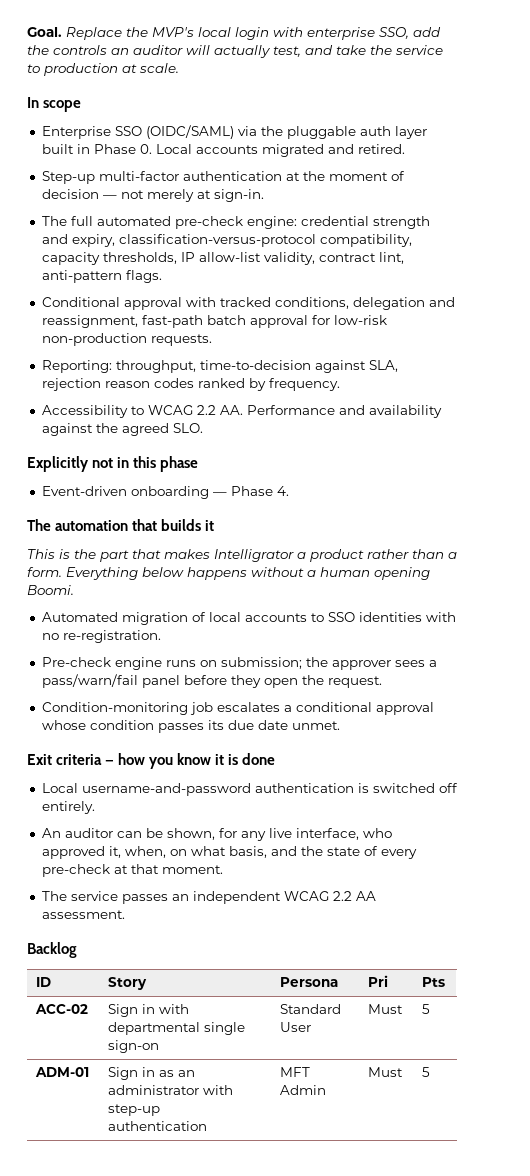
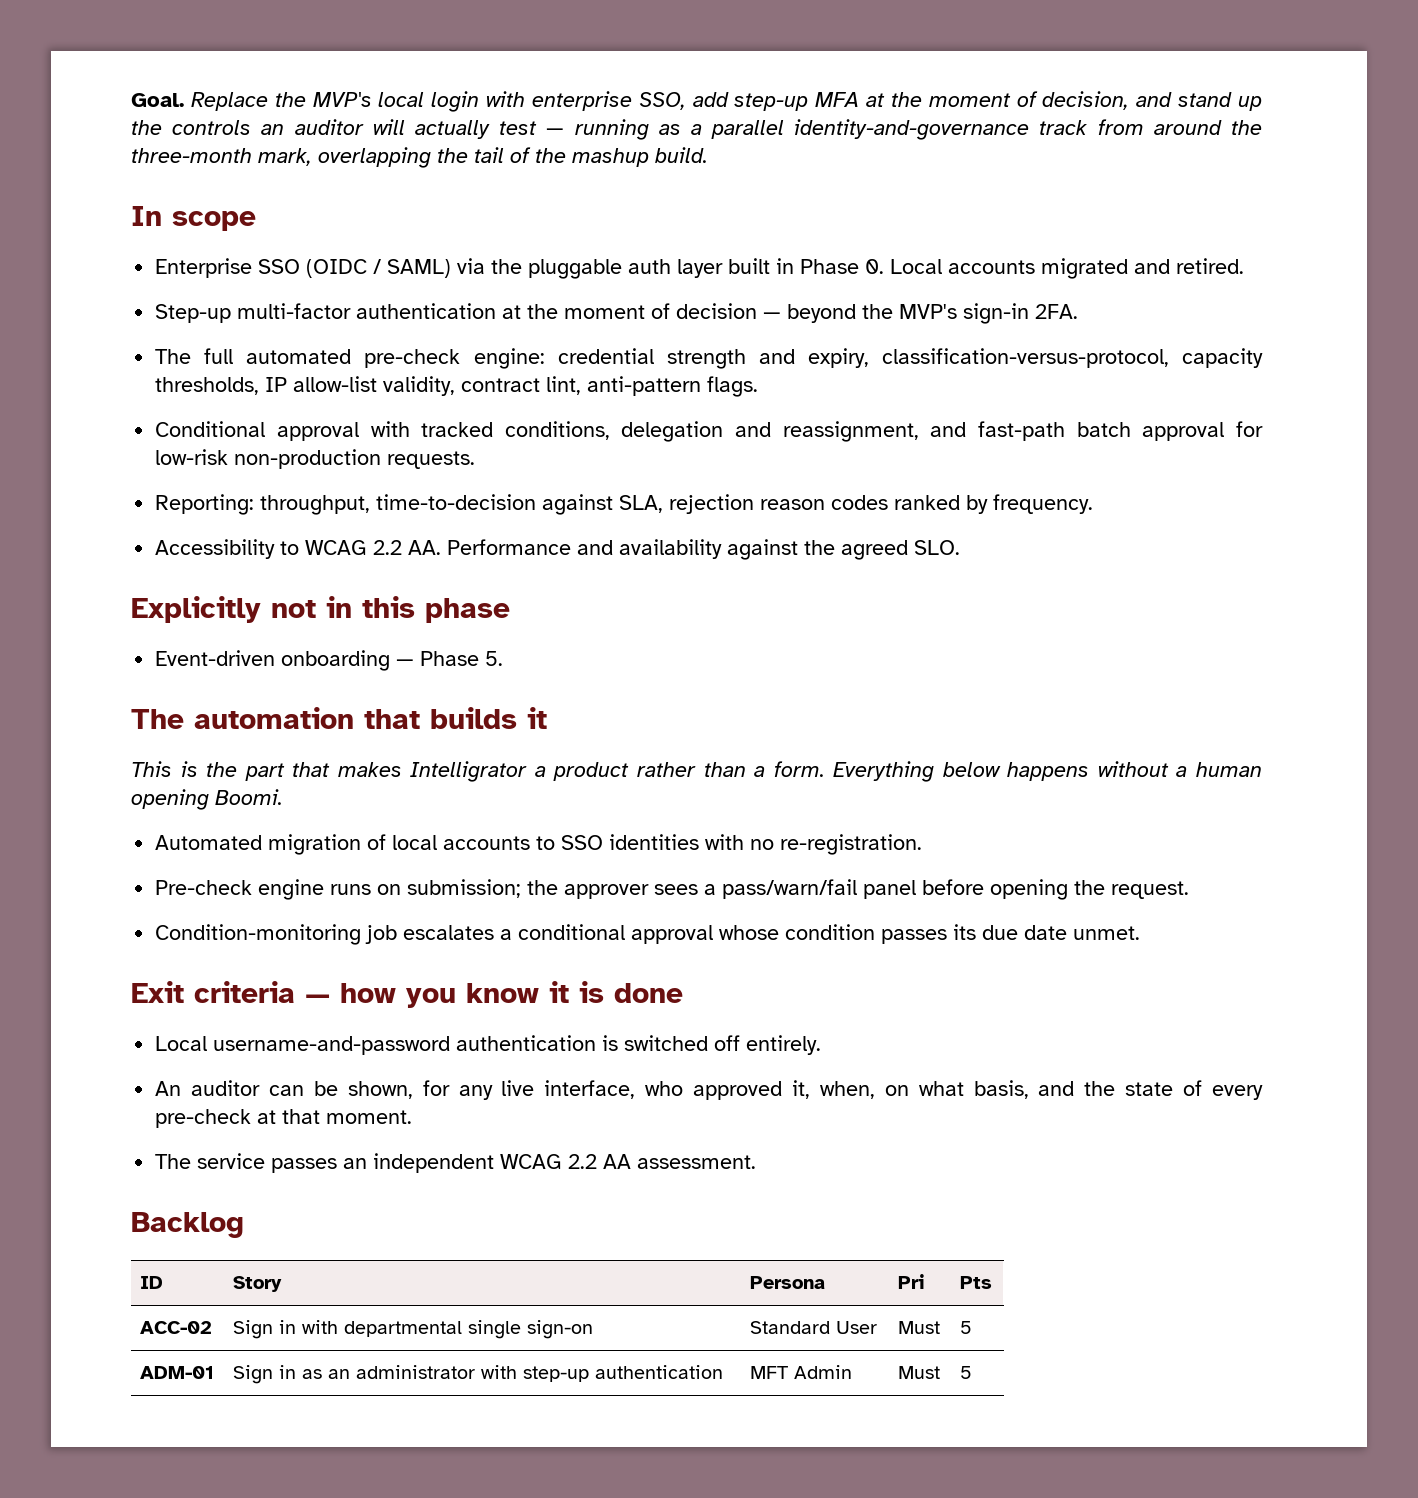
(441, 32) none -> [734,91,1263,111] step-up MFA at the moment of decision, and stand up
[273,45,443,57] [27,63,179,76] test, and take the service to production at scale. -> [499,119,1262,140] [131,147,708,168] test — running as a parallel identity-and-governance track from around the three-month mark, overlapping the tail of the mashup build.
[145,125,234,139] (OIDC/SAML) -> [306,259,452,278] (OIDC / SAML)
[120,189,264,202] not merely at sign-in. -> [787,303,1079,324] beyond the MVP's sign-in 2FA.
[118,234,412,247] classification-versus-protocol compatibility, -> [881,348,1169,368] classification-versus-protocol,
(138, 321) none -> [930,422,967,437] and
[276,486,289,496] 4. -> [485,651,504,666] 5.
[230,675,298,688] they open -> [990,879,1069,900] opening

